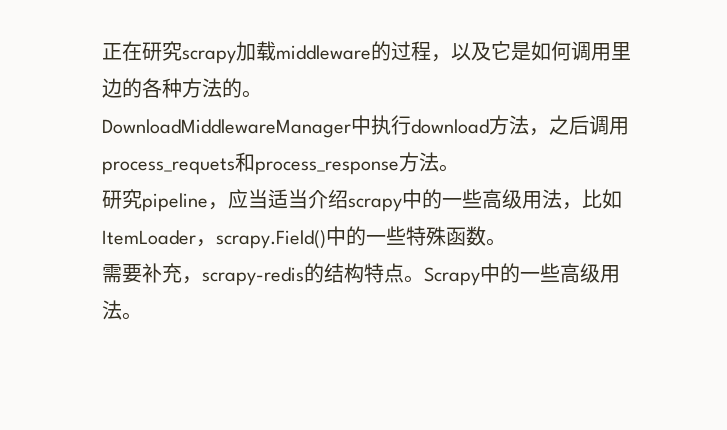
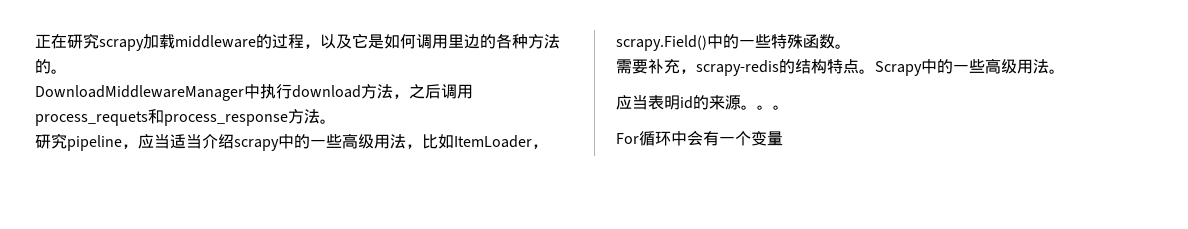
(142, 316) none -> [616,95,789,110] [616,130,783,146] // 应当表明id的来源。。。 // For循环中会有一个变量

